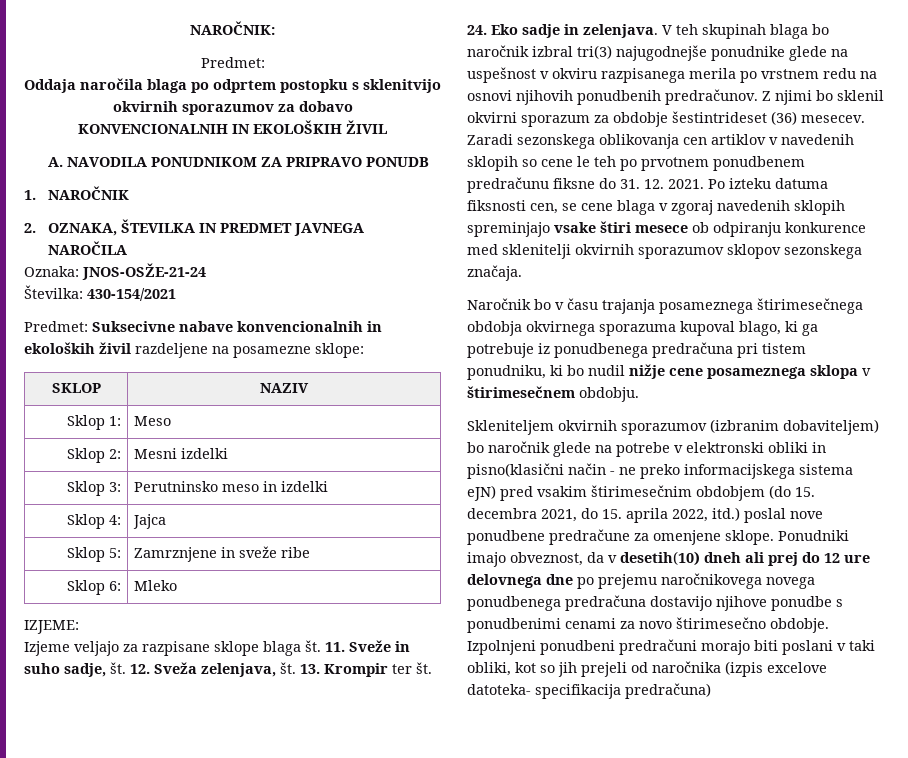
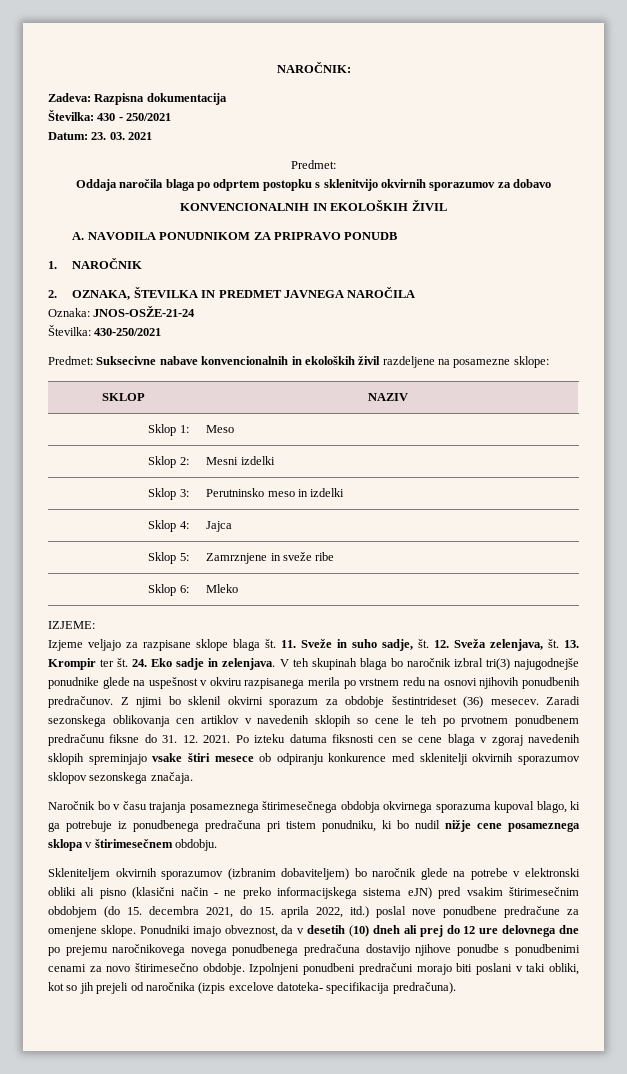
(275, 28) none -> [48,93,227,105] [48,110,172,121] [48,132,153,140] // Zadeva: Razpisna dokumentacija // Številka: 430 - 250/2021 // Datum: 23. 03. 2021
[87,288,176,301] 430-154/2021 -> [94,328,162,336] 430-250/2021
[530,203,558,214] cen, -> [378,737,398,743] cen
[812,442,826,453] [467,463,564,479] in pisno(klasični -> [81,887,176,899] ali pisno (klasični
[620,551,700,566] desetih(10) -> [307,925,369,937] desetih (10)
[625,683,711,699] predračuna) -> [392,982,456,994] predračuna).

